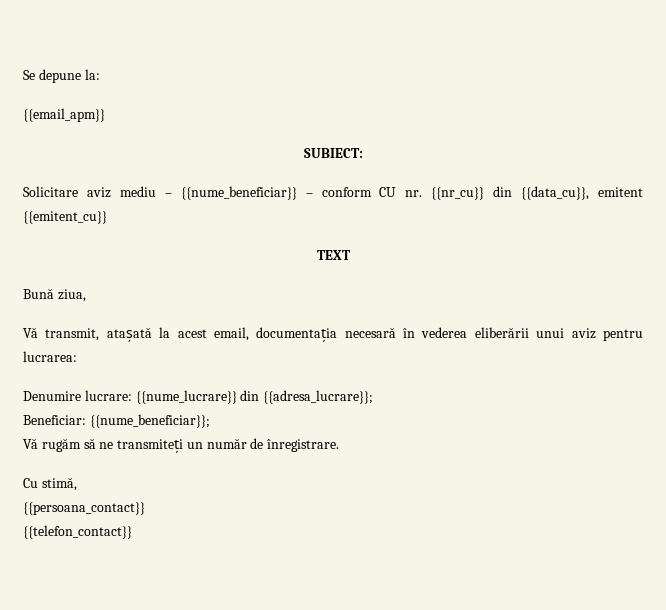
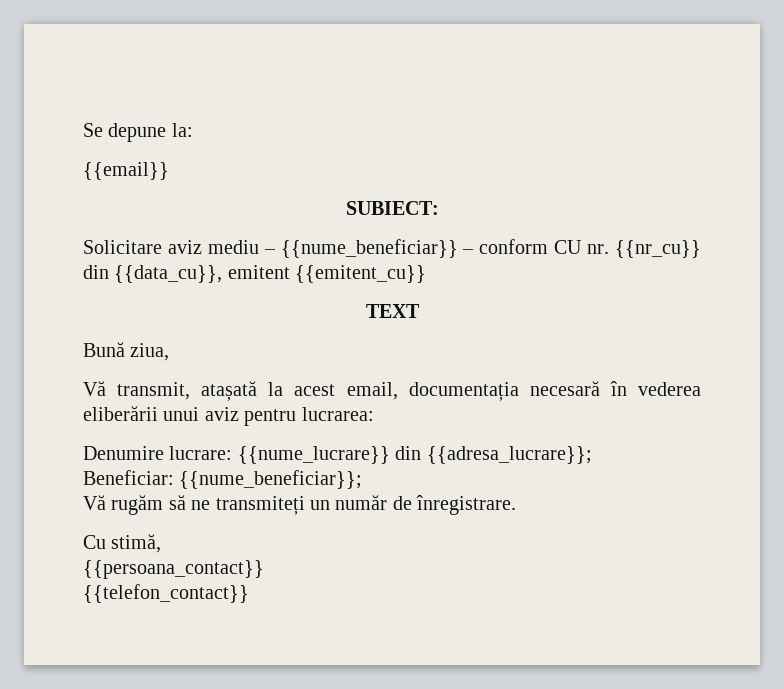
[23,108,105,122] {{email_apm}} -> [83,162,169,180] {{email}}

